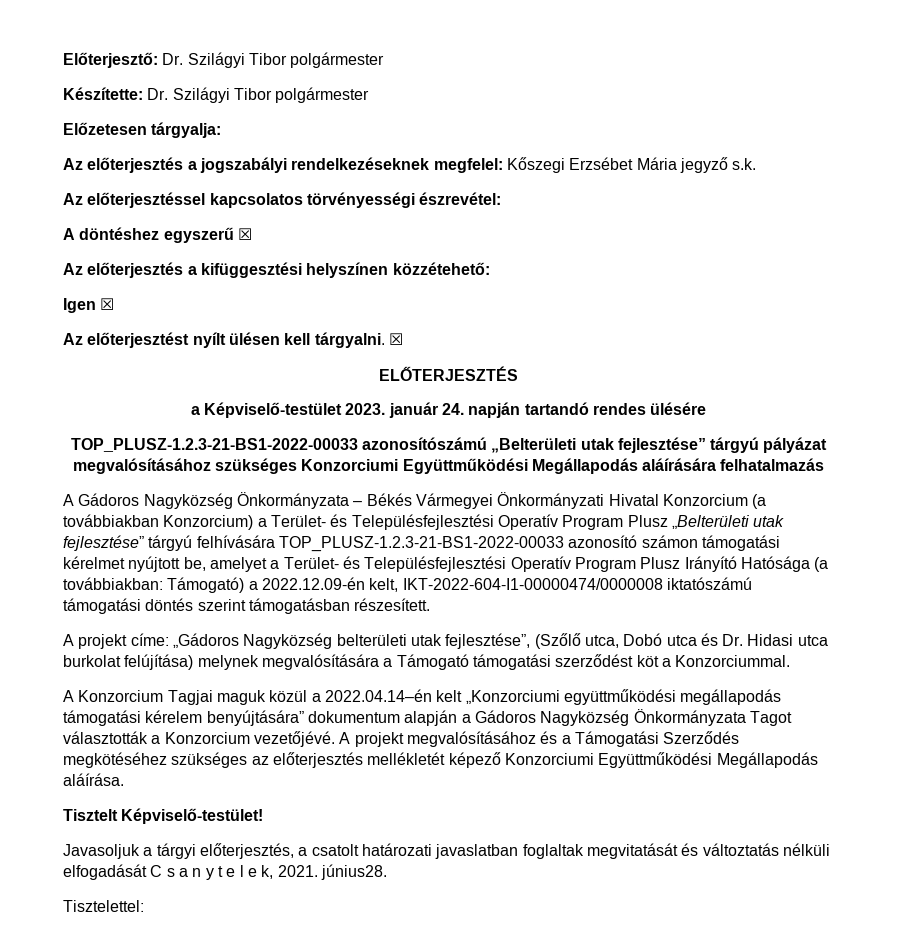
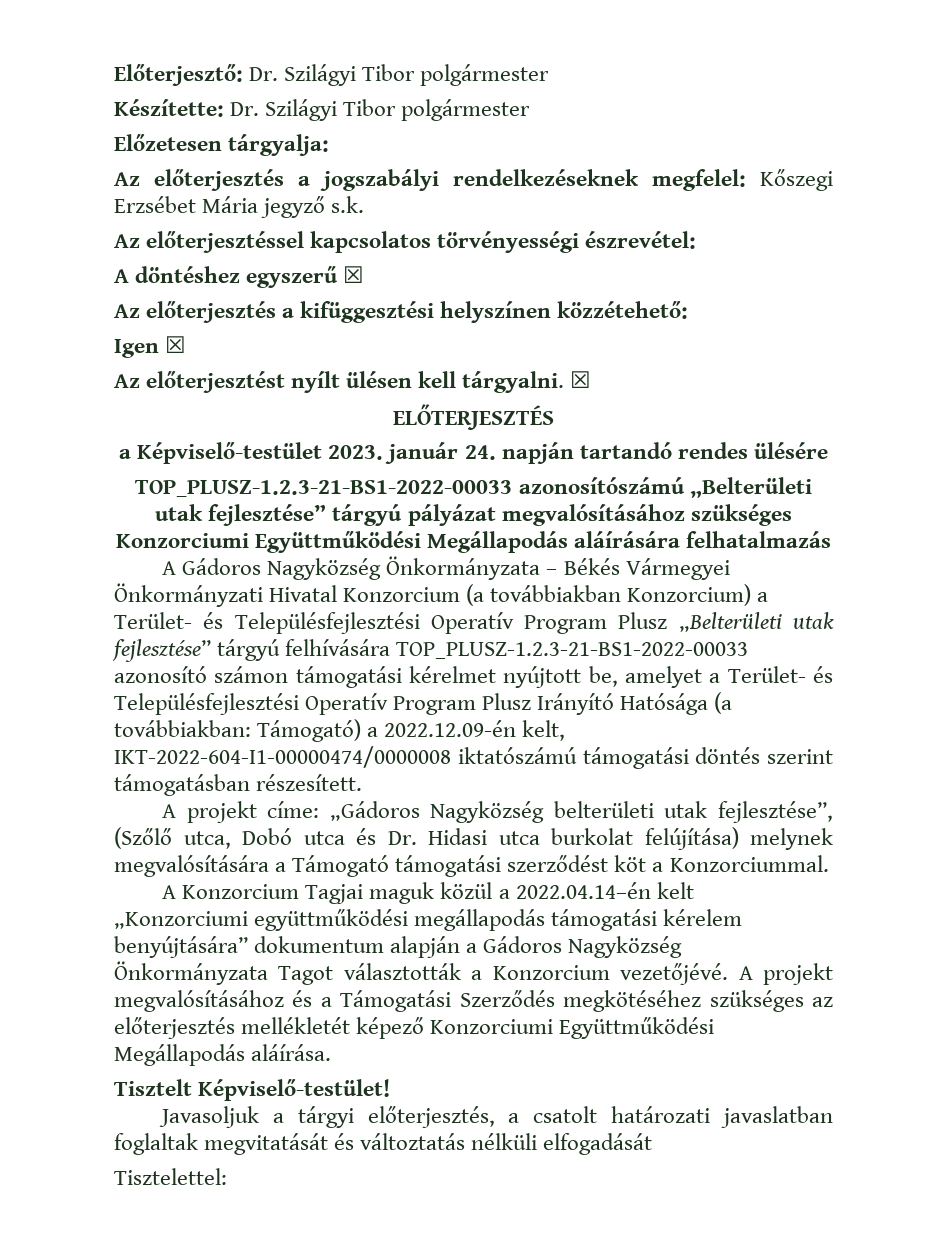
[150,864,387,880] C s a n y t e l e k, 2021. június28. -> (653, 1144) none

